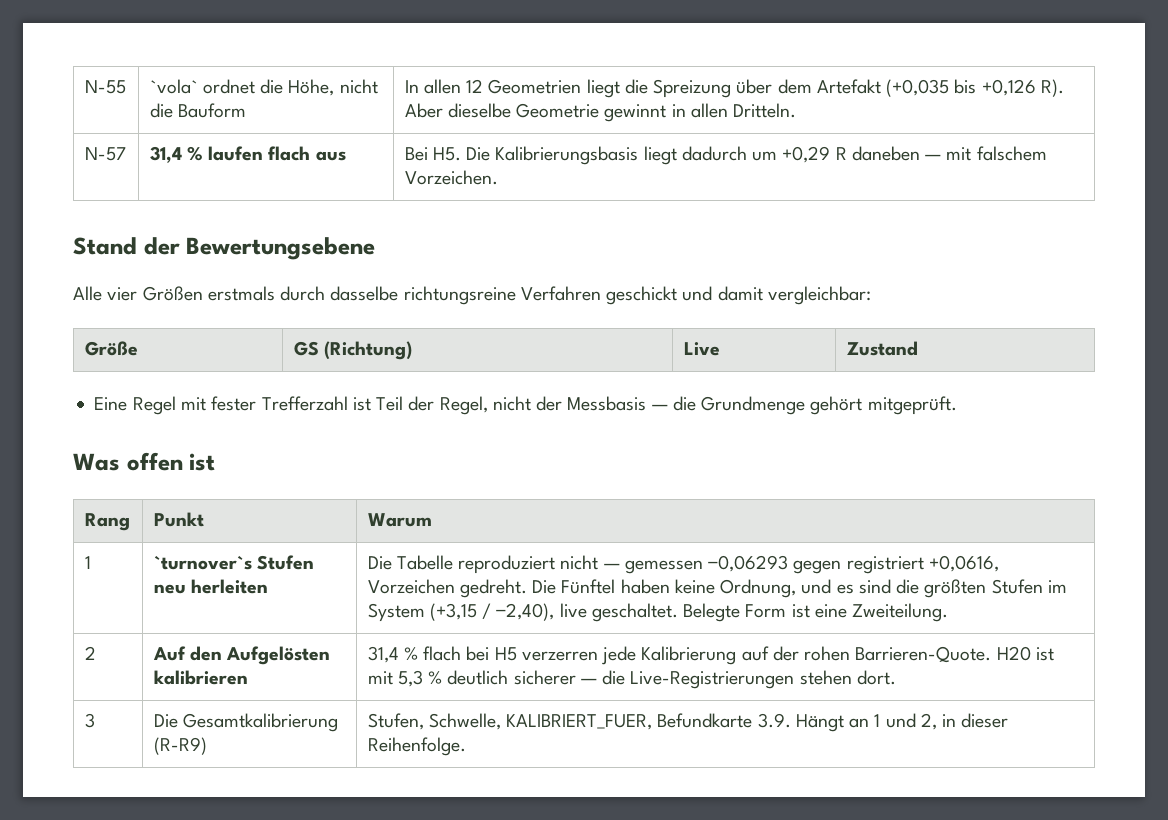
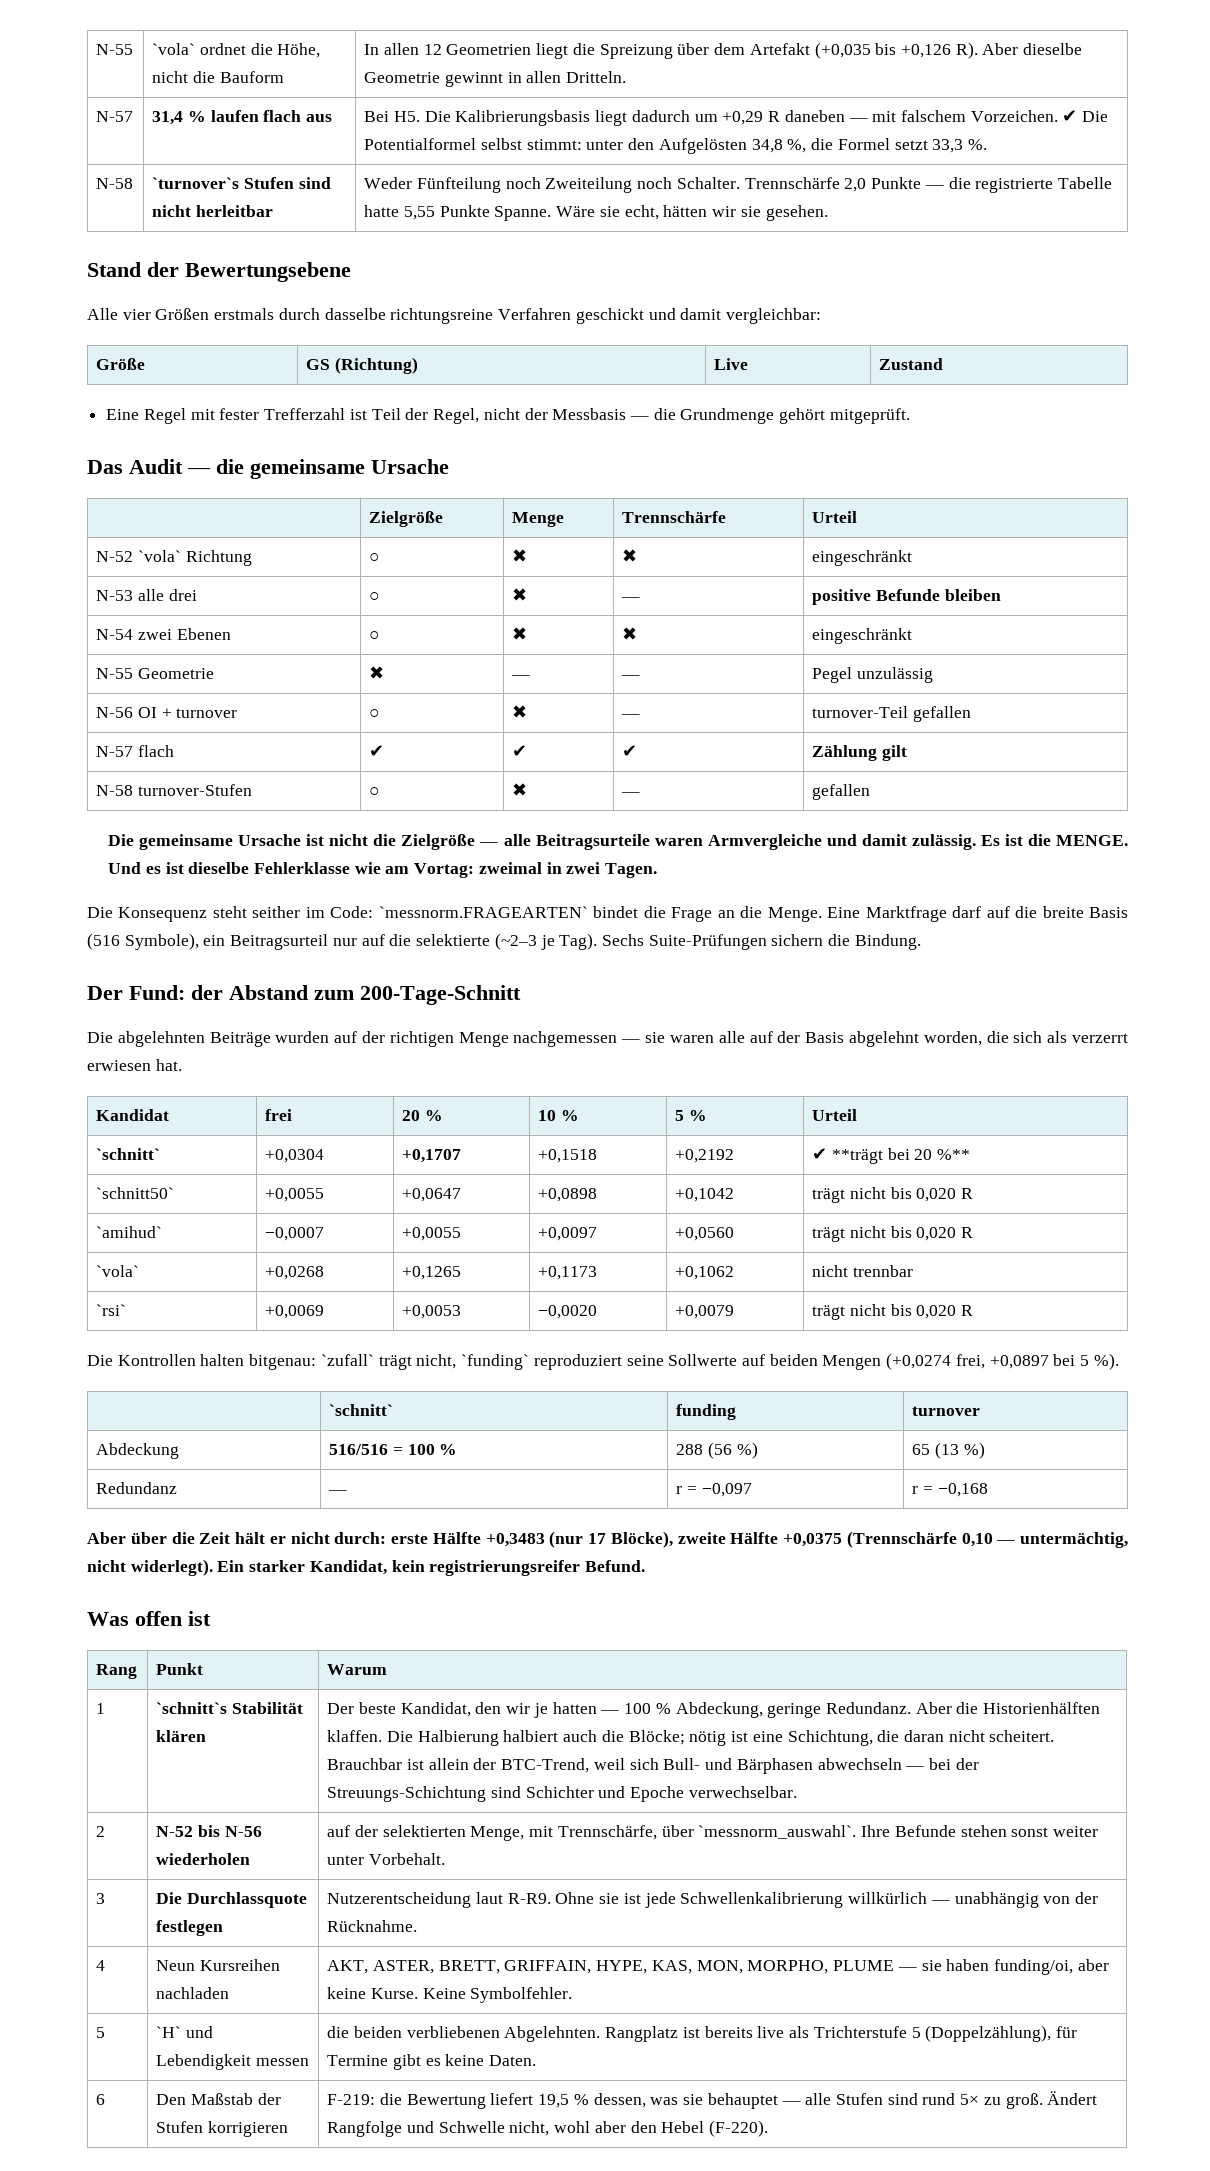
(498, 177) none -> [1062,110,1109,122] [364,138,987,154] [96,178,134,189] [152,177,331,189] [152,205,273,217] [364,177,1112,193] [364,205,828,221] ✔ Die Potentialformel selbst stimmt: unter den Aufgelösten 34,8 %, die Formel setzt 33,3 %. // N-58 | `turnover`s Stufen sind nicht herleitbar | Weder Fünfteilung noch Zweiteilung noch Schalter. Trennschärfe 2,0 Punkte — die registrierte Tabelle hatte 5,55 Punkte Spanne. Wäre sie echt, hätten wir sie gesehen.
(957, 405) none -> [87,459,449,479] [369,511,444,527] [512,512,565,527] [622,511,727,523] [812,511,858,523] [96,550,252,566] [369,553,381,562] [512,549,528,562] [622,549,638,562] [812,550,913,566] [96,589,197,601] [369,592,381,601] [512,588,528,601] [621,597,641,601] [812,589,1001,605] [96,628,231,640] [369,631,381,640] [512,627,528,640] [622,627,638,640] [812,628,913,644] [96,668,214,679] [369,666,385,679] [511,675,531,679] [621,675,641,679] [812,667,933,683] [96,707,238,718] [369,709,381,718] [512,705,528,718] [621,714,641,718] [812,706,971,722] [96,745,174,757] [369,745,385,757] [512,745,528,757] [622,745,638,757] [812,745,907,761] [96,784,252,796] [369,787,381,796] [512,783,528,796] [621,792,641,796] [812,784,871,800] [108,834,1128,850] [108,862,658,878] [87,906,1129,922] [87,933,921,950] [87,985,521,1005] [87,1031,1129,1047] [87,1059,182,1071] [96,1109,170,1121] [265,1109,293,1121] [402,1110,443,1121] [538,1110,579,1121] [675,1110,707,1121] [812,1109,858,1121] [96,1148,161,1160] [265,1149,325,1163] [402,1149,462,1163] [538,1149,598,1163] [675,1149,735,1163] [812,1148,971,1164] [96,1187,175,1199] [265,1188,325,1202] [402,1188,462,1202] [538,1188,598,1202] [675,1188,735,1202] [812,1187,974,1203] [96,1226,163,1238] [265,1227,325,1241] [402,1227,462,1241] [538,1227,598,1241] [675,1227,735,1241] [812,1226,974,1242] [96,1265,140,1277] [265,1266,325,1280] [402,1266,462,1280] [538,1266,598,1280] [675,1266,735,1280] [812,1265,913,1277] [96,1304,127,1316] [265,1305,325,1319] [402,1305,462,1319] [538,1305,598,1319] [675,1305,735,1319] [812,1304,974,1320] [87,1353,1119,1370] [329,1404,394,1416] [676,1404,737,1420] [912,1406,981,1416] [96,1443,180,1459] [329,1444,458,1455] [676,1442,758,1459] [912,1442,985,1459] [96,1482,178,1494] [328,1490,348,1494] [676,1483,752,1497] [912,1483,988,1497] [87,1531,1128,1548] [87,1559,646,1576] // Das Audit — die gemeinsame Ursache // | Zielgröße | Menge | Trennschärfe | Urteil // N-52 `vola` Richtung | ○ | ✖ | ✖ | eingeschränkt // N-53 alle drei | ○ | ✖ | — | positive Befunde bleiben // N-54 zwei Ebenen | ○ | ✖ | ✖ | eingeschränkt // N-55 Geometrie | ✖ | — | — | Pegel unzulässig // N-56 OI + turnover | ○ | ✖ | — | turnover-Teil gefallen // N-57 flach | ✔ | ✔ | ✔ | Zählung gilt // N-58 turnover-Stufen | ○ | ✖ | — | gefallen // Die gemeinsame Ursache ist nicht die Zielgröße — alle Beitragsurteile waren Armvergleiche und damit zulässig. Es ist die MENGE. Und es ist dieselbe Fehlerklasse wie am Vortag: zweimal in zwei Tagen. // Die Konsequenz steht seither im Code: `messnorm.FRAGEARTEN` bindet die Frage an die Menge. Eine Marktfrage darf auf die breite Basis (516 Symbole), ein Beitragsurteil nur auf die selektierte (~2–3 je Tag). Sechs Suite-Prüfungen sichern die Bindung. // Der Fund: der Abstand zum 200-Tage-Schnitt // Die abgelehnten Beiträge wurden auf der richtigen Menge nachgemessen — sie waren alle auf der Basis abgelehnt worden, die sich als verzerrt erwiesen hat. // Kandidat | frei | 20 % | 10 % | 5 % | Urteil // `schnitt` | +0,0304 | +0,1707 | +0,1518 | +0,2192 | ✔ **trägt bei 20 %** // `schnitt50` | +0,0055 | +0,0647 | +0,0898 | +0,1042 | trägt nicht bis 0,020 R // `amihud` | −0,0007 | +0,0055 | +0,0097 | +0,0560 | trägt nicht bis 0,020 R // `vola` | +0,0268 | +0,1265 | +0,1173 | +0,1062 | nicht trennbar // `rsi` | +0,0069 | +0,0053 | −0,0020 | +0,0079 | trägt nicht bis 0,020 R // Die Kontrollen halten bitgenau: `zufall` trägt nicht, `funding` reproduziert seine Sollwerte auf beiden Mengen (+0,0274 frei, +0,0897 bei 5 %). // | `schnitt` | funding | turnover // Abdeckung | 516/516 = 100 % | 288 (56 %) | 65 (13 %) // Redundanz | — | r = −0,097 | r = −0,168 // Aber über die Zeit hält er nicht durch: erste Hälfte +0,3483 (nur 17 Blöcke), zweite Hälfte +0,0375 (Trennschärfe 0,10 — untermächtig, nicht widerlegt). Ein starker Kandidat, kein registrierungsreifer Befund.
[153,555,314,570] [153,579,268,594] [367,555,999,574] [367,579,1068,598] [367,603,949,622] [84,646,96,660] [152,646,331,665] [153,670,248,685] [367,646,1055,665] [367,670,896,689] [84,713,95,728] [153,713,338,732] [153,737,207,755] [367,713,1009,732] [367,737,466,756] `turnover`s Stufen neu herleiten | Die Tabelle reproduziert nicht — gemessen −0,06293 gegen registriert +0,0616, Vorzeichen gedreht. Die Fünftel haben keine Ordnung, und es sind die größten Stufen im System (+3,15 / −2,40), live geschaltet. Belegte Form ist eine Zweiteilung. // 2 | Auf den Aufgelösten kalibrieren | 31,4 % flach bei H5 verzerren jede Kalibrierung auf der rohen Barrieren-Quote. H20 ist mit 5,3 % deutlich sicherer — die Live-Registrierungen stehen dort. // 3 | Die Gesamtkalibrierung (R-R9) | Stufen, Schwelle, KALIBRIERT_FUER, Befundkarte 3.9. Hängt an 1 und 2, in dieser Reihenfolge. -> [156,1702,303,1714] [156,1730,207,1742] [327,1702,1101,1718] [327,1730,1055,1746] [327,1758,979,1774] [327,1786,797,1802] [96,1826,106,1837] [156,1825,262,1837] [156,1853,251,1865] [327,1825,1098,1841] [327,1853,445,1865] [96,1893,106,1904] [156,1892,307,1908] [156,1920,224,1936] [327,1892,1098,1908] [327,1920,418,1932] [96,1960,106,1971] [156,1959,280,1971] [156,1987,230,1999] [327,1959,1109,1975] [327,1987,573,2003] [96,2027,106,2038] [156,2026,213,2038] [156,2054,309,2070] [327,2025,1077,2042] [327,2054,537,2070] [96,2094,106,2105] [156,2093,281,2105] [156,2121,288,2137] [327,2091,1098,2109] [327,2120,769,2137] `schnitt`s Stabilität klären | Der beste Kandidat, den wir je hatten — 100 % Abdeckung, geringe Redundanz. Aber die Historienhälften klaffen. Die Halbierung halbiert auch die Blöcke; nötig ist eine Schichtung, die daran nicht scheitert. Brauchbar ist allein der BTC-Trend, weil sich Bull- und Bärphasen abwechseln — bei der Streuungs-Schichtung sind Schichter und Epoche verwechselbar. // 2 | N-52 bis N-56 wiederholen | auf der selektierten Menge, mit Trennschärfe, über `messnorm_auswahl`. Ihre Befunde stehen sonst weiter unter Vorbehalt. // 3 | Die Durchlassquote festlegen | Nutzerentscheidung laut R-R9. Ohne sie ist jede Schwellenkalibrierung willkürlich — unabhängig von der Rücknahme. // 4 | Neun Kursreihen nachladen | AKT, ASTER, BRETT, GRIFFAIN, HYPE, KAS, MON, MORPHO, PLUME — sie haben funding/oi, aber keine Kurse. Keine Symbolfehler. // 5 | `H` und Lebendigkeit messen | die beiden verbliebenen Abgelehnten. Rangplatz ist bereits live als Trichterstufe 5 (Doppelzählung), für Termine gibt es keine Daten. // 6 | Den Maßstab der Stufen korrigieren | F-219: die Bewertung liefert 19,5 % dessen, was sie behauptet — alle Stufen sind rund 5× zu groß. Ändert Rangfolge und Schwelle nicht, wohl aber den Hebel (F-220).

